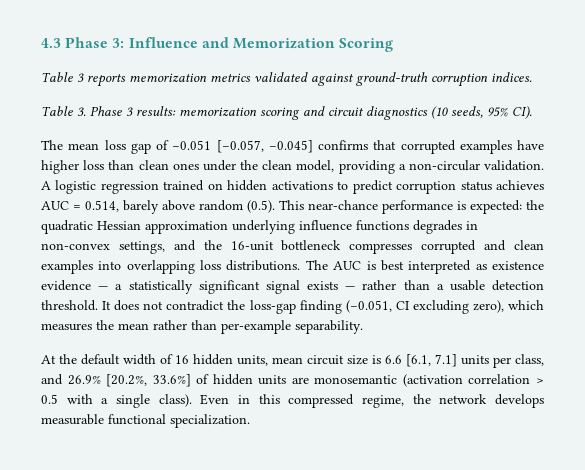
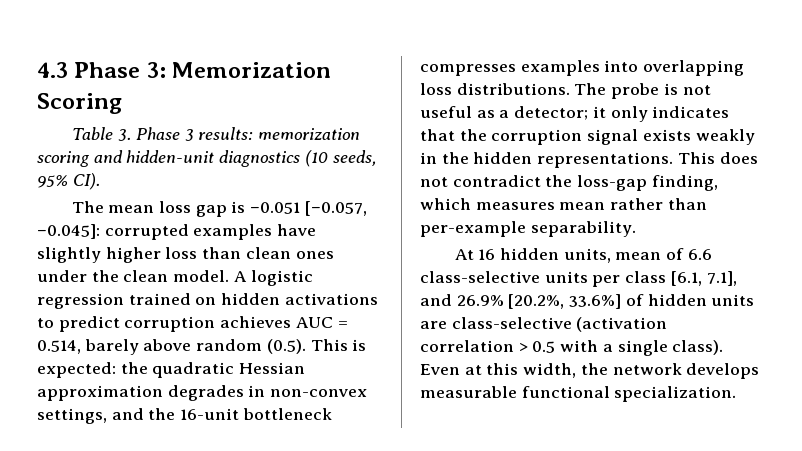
[128,37,229,48] Influence and -> (166, 70) none
[41,72,532,87] // Table 3 reports memorization metrics validated against ground-truth corruption indices. -> (122, 103) none
[328,107,364,116] circuit -> [126,150,215,163] hidden-unit
[156,140,169,150] of -> [231,201,246,213] is
[268,140,397,153] −0.045] confirms that -> [37,224,100,239] −0.045]:
(544, 145) none -> [37,247,101,263] slightly
[296,160,544,174] model, providing a non-circular validation. -> [173,270,230,282] model.
[460,181,492,191] status -> (216, 324) none
[308,200,453,214] near-chance performance -> (348, 345) none
[232,220,409,234] underlying influence functions -> (163, 393) none
[421,240,545,254] corrupted and clean -> (516, 70) none
[333,260,545,274] [41,280,545,294] [41,300,112,311] AUC is best interpreted as existence evidence — a statistically significant signal exists — rather than a usable detection threshold. It -> [611,83,711,99] [420,106,730,122] [420,129,755,145] [420,152,715,168] probe is not useful as a detector; it only indicates that the corruption signal exists weakly in the hidden representations. This
[299,300,504,314] finding (−0.051, CI excluding zero), -> [651,175,718,191] finding,
[96,320,114,330] the -> (555, 206) none
[59,354,544,368] the default width of 16 hidden units, mean circuit size is 6.6 [6.1, 7.1] units per class, -> [478,248,712,263] [420,271,737,287] 16 hidden units, mean of 6.6 class-selective units per class [6.1, 7.1],
[314,375,398,384] monosemantic -> [451,317,572,329] class-selective
[238,394,404,408] in this compressed regime, -> [464,363,577,378] at this width,

